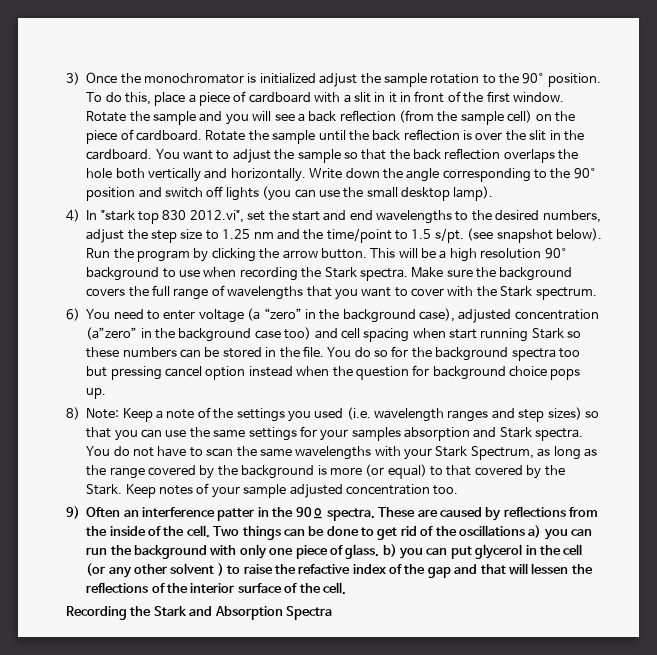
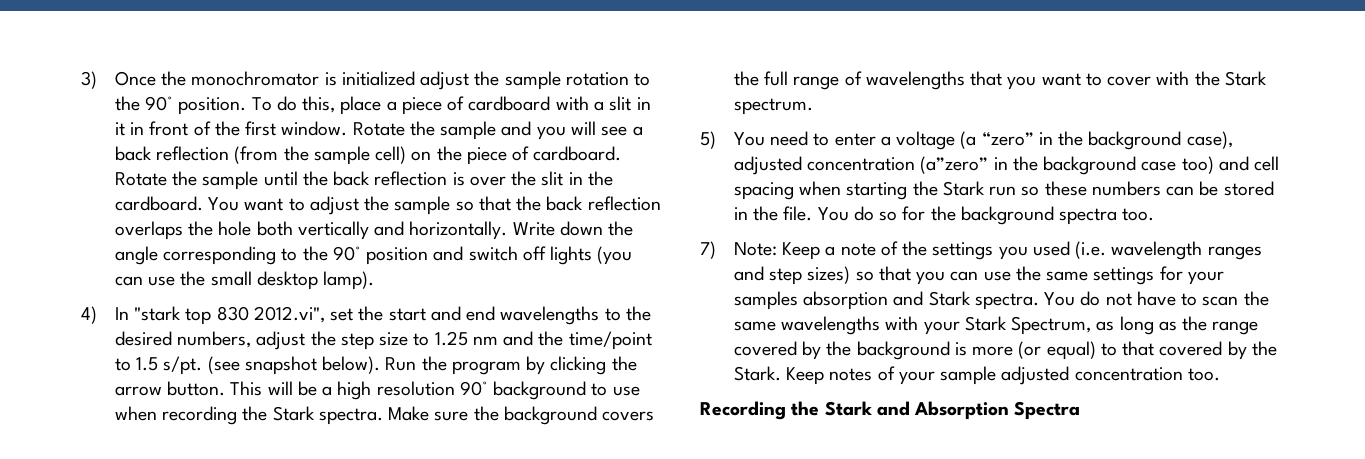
[66,308,80,321] 6) -> [700,131,716,149] 5)
(196, 315) none -> [880,136,891,146] a
[449,328,564,342] start running Stark -> [846,181,1017,200] starting the Stark run
[558,348,580,358] [86,365,581,380] [86,388,107,399] [66,407,80,420] too but pressing cancel option instead when the question for background choice pops up. // 8) -> [1122,208,1155,221] [700,241,716,259] too. // 7)
[66,506,599,521] [86,525,592,540] [86,544,583,559] [86,563,593,578] [86,582,346,595] // 9) Often an interference patter in the 90º spectra. These are caused by reflections from the inside of the cell. Two things can be done to get rid of the oscillations a) you can run the background with only one piece of glass. b) you can put glycerol in the cell (or any other solvent ) to raise the refactive index of the gap and that will lessen the reflections of the interior surface of the cell. -> (1220, 374) none

